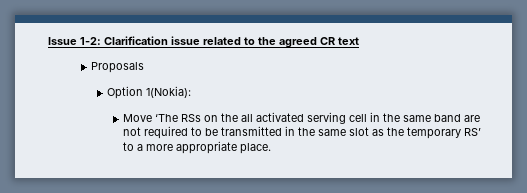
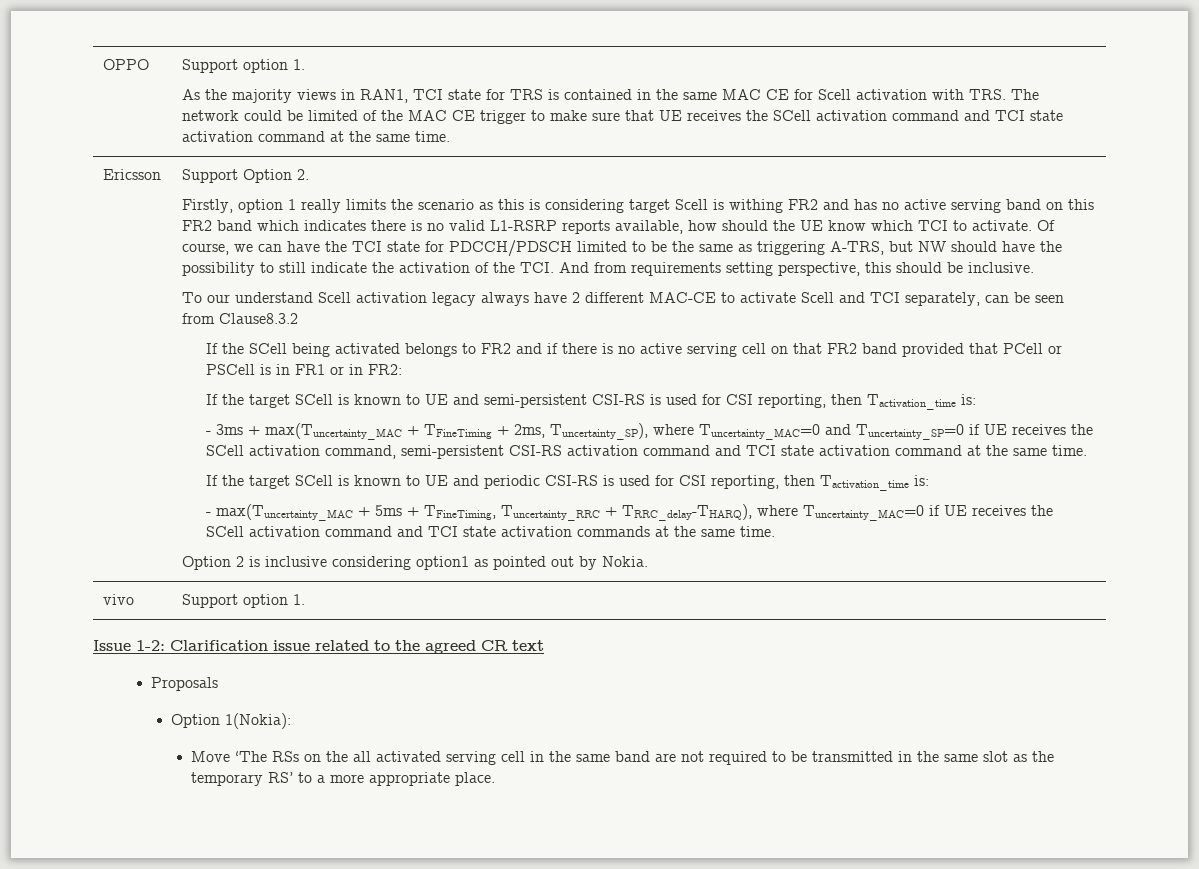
(48, 41) none -> [103,59,150,70] [182,59,306,73] [182,89,1040,103] [182,110,1064,124] [182,131,451,142] [103,169,162,180] [182,169,310,183] [182,199,1095,213] [182,220,1056,234] [182,240,1063,257] [182,262,1035,276] [182,292,1065,306] [182,313,299,324] [206,343,1063,357] [206,364,403,375] [206,394,977,410] [206,423,1094,440] [206,445,1088,459] [206,475,930,491] [206,504,1054,521] [206,526,776,537] [182,556,649,570] [103,594,135,605] [182,594,306,608] OPPO | Support option 1. // As the majority views in RAN1, TCI state for TRS is contained in the same MAC CE for Scell activation with TRS. The network could be limited of the MAC CE trigger to make sure that UE receives the SCell activation command and TCI state activation command at the same time. // Ericsson | Support Option 2. // Firstly, option 1 really limits the scenario as this is considering target Scell is withing FR2 and has no active serving band on this FR2 band which indicates there is no valid L1-RSRP reports available, how should the UE know which TCI to activate. Of course, we can have the TCI state for PDCCH/PDSCH limited to be the same as triggering A-TRS, but NW should have the possibility to still indicate the activation of the TCI. And from requirements setting perspective, this should be inclusive. // To our understand Scell activation legacy always have 2 different MAC-CE to activate Scell and TCI separately, can be seen from Clause8.3.2 // If the SCell being activated belongs to FR2 and if there is no active serving cell on that FR2 band provided that PCell or PSCell is in FR1 or in FR2: // If the target SCell is known to UE and semi-persistent CSI-RS is used for CSI reporting, then Tactivation_time is: // - 3ms + max(Tuncertainty_MAC + TFineTiming + 2ms, Tuncertainty_SP), where Tuncertainty_MAC=0 and Tuncertainty_SP=0 if UE receives the SCell activation command, semi-persistent CSI-RS activation command and TCI state activation command at the same time. // If the target SCell is known to UE and periodic CSI-RS is used for CSI reporting, then Tactivation_time is: // - max(Tuncertainty_MAC + 5ms + TFineTiming, Tuncertainty_RRC + TRRC_delay-THARQ), where Tuncertainty_MAC=0 if UE receives the SCell activation command and TCI state activation commands at the same time. // Option 2 is inclusive considering option1 as pointed out by Nokia. // vivo | Support option 1. //

